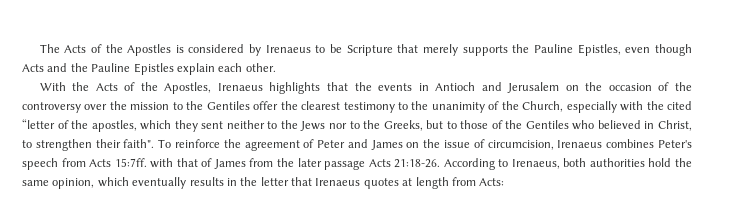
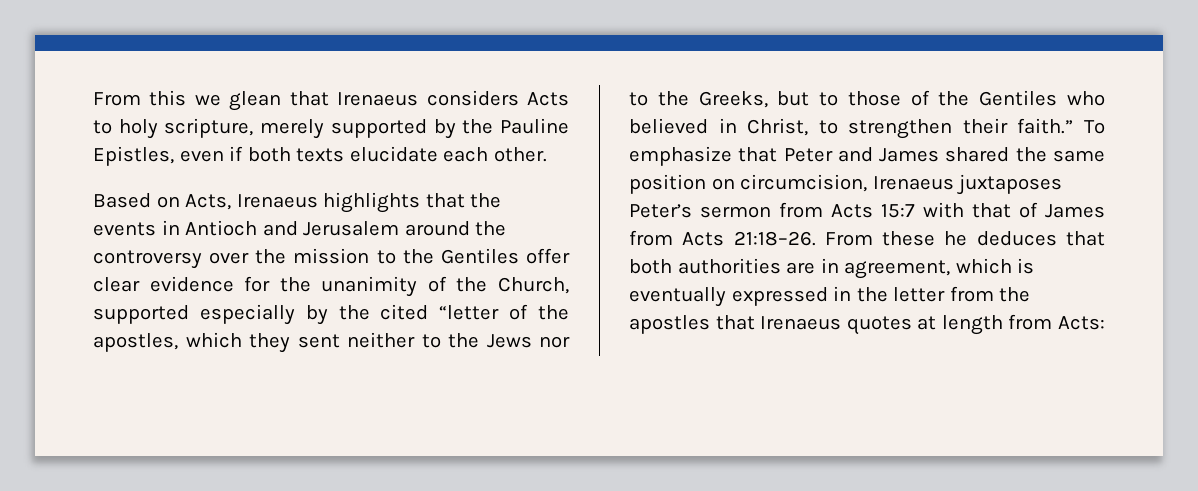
[39,44,692,56] [22,63,276,75] [39,82,212,94] The Acts of the Apostles is considered by Irenaeus to be Scripture that merely supports the Pauline Epistles, even though Acts and the Pauline Epistles explain each other. // With the Acts of the Apostles, -> [93,90,569,111] [93,118,569,139] [93,146,547,166] [93,193,232,210] From this we glean that Irenaeus considers Acts to holy scripture, merely supported by the Pauline Epistles, even if both texts elucidate each other. // Based on Acts,
[565,82,670,91] on the occasion of -> [404,221,470,236] around
[280,101,408,113] the clearest testimony to -> [93,276,271,292] clear evidence for
[566,101,644,113] especially with -> [93,304,328,325] supported especially by
[123,139,692,151] [22,158,147,170] faith". To reinforce the agreement of Peter and James on the issue of circumcision, Irenaeus combines Peter's speech from Acts 15:7ff. -> [1017,118,1105,134] [629,146,1105,166] [629,174,1063,195] [629,202,915,218] faith.” To emphasize that Peter and James shared the same position on circumcision, Irenaeus juxtaposes Peter’s sermon from Acts 15:7
[276,158,692,170] [22,177,289,189] the later passage Acts 21:18-26. According to Irenaeus, both authorities hold the same opinion, which eventually results in the letter -> [682,231,1105,246] [629,258,1035,279] [629,286,1031,307] [629,315,710,334] Acts 21:18–26. From these he deduces that both authorities are in agreement, which is eventually expressed in the letter from the apostles

